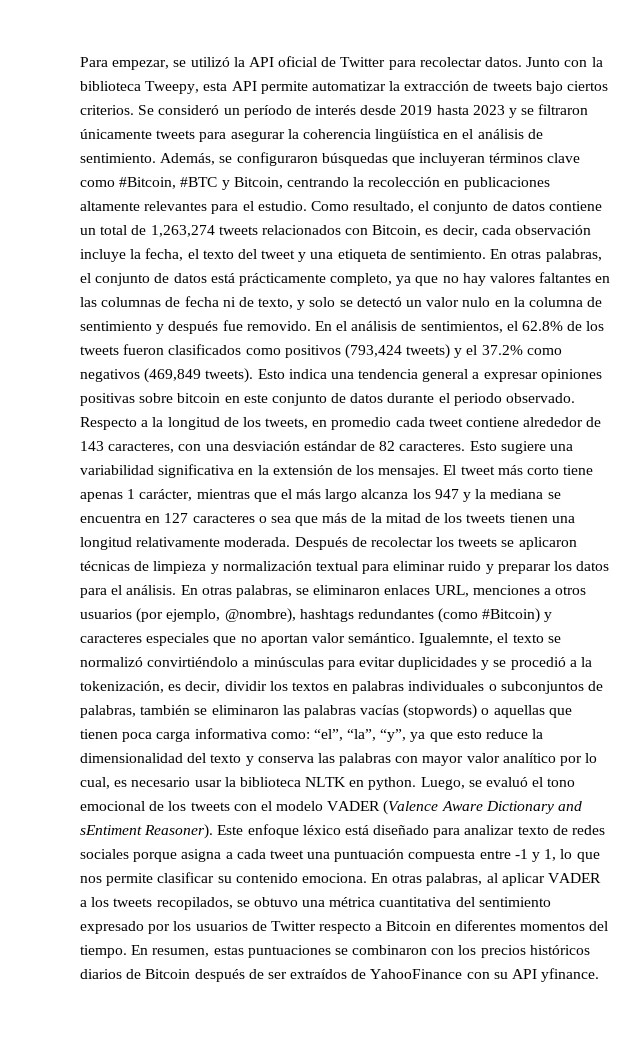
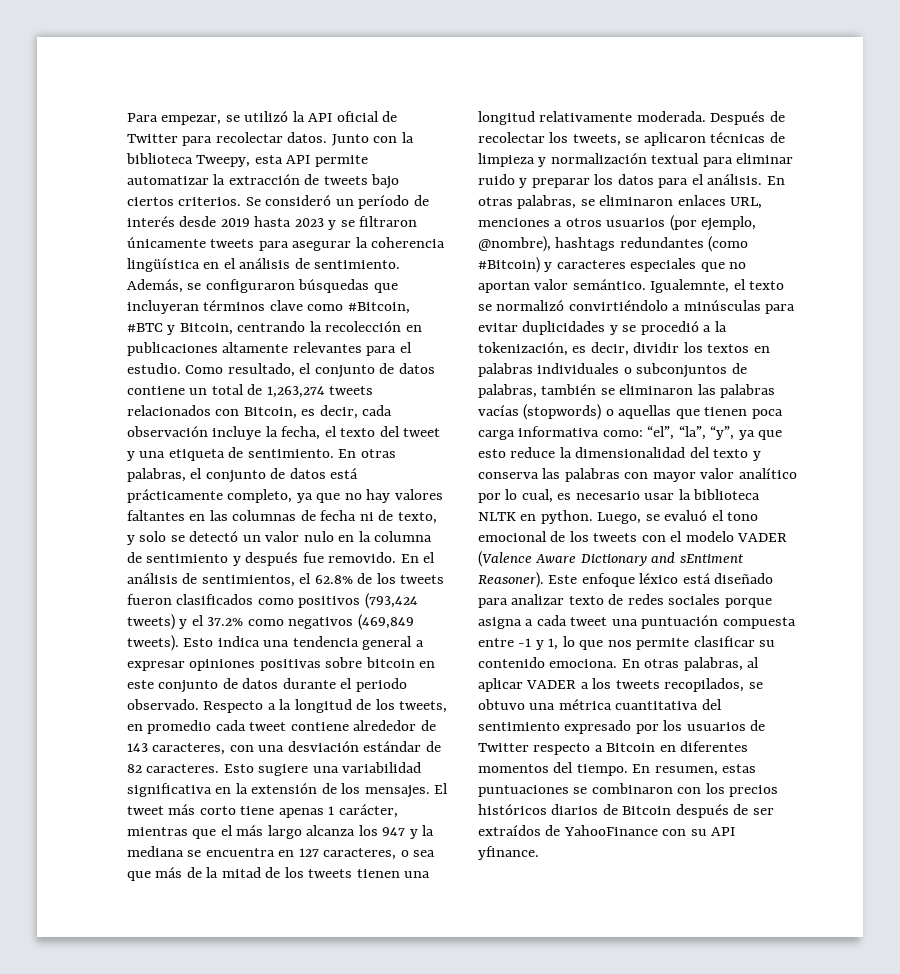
[192,514,255,523] caracteres -> [323,848,397,860] caracteres,
[458,538,498,547] tweets -> [572,134,621,146] tweets,

